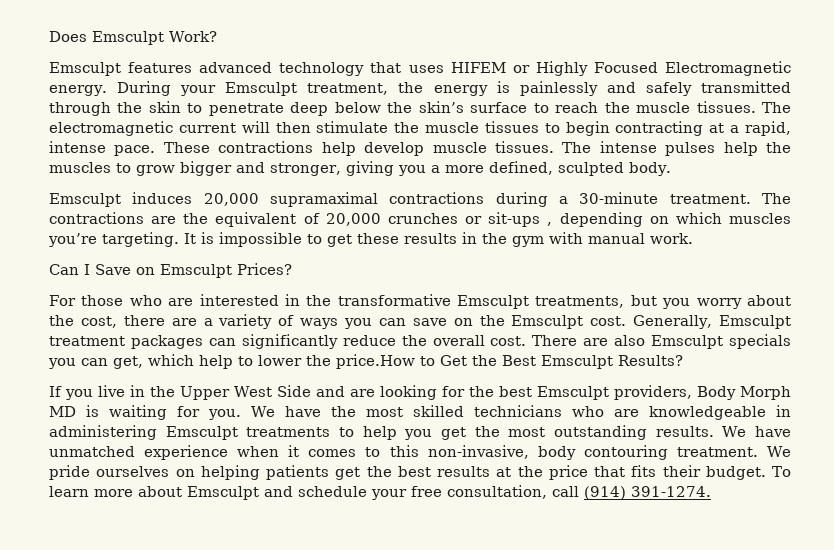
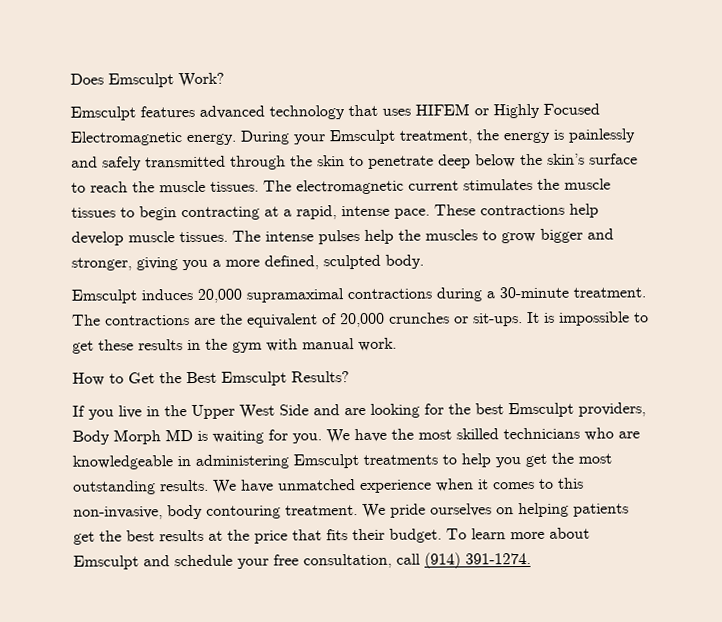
[241,121,389,133] will then stimulate -> [463,178,533,191] stimulates
[488,212,791,227] [48,232,179,247] sit-ups , depending on which muscles you’re targeting. -> [473,313,523,327] sit-ups.
[49,263,292,278] [49,294,791,309] [49,314,791,329] [49,334,791,349] [48,354,415,369] Can I Save on Emsculpt Prices? // For those who are interested in the transformative Emsculpt treatments, but you worry about the cost, there are a variety of ways you can save on the Emsculpt cost. Generally, Emsculpt treatment packages can significantly reduce the overall cost. There are also Emsculpt specials you can get, which help to lower the price.How -> [72,372,105,386] How

